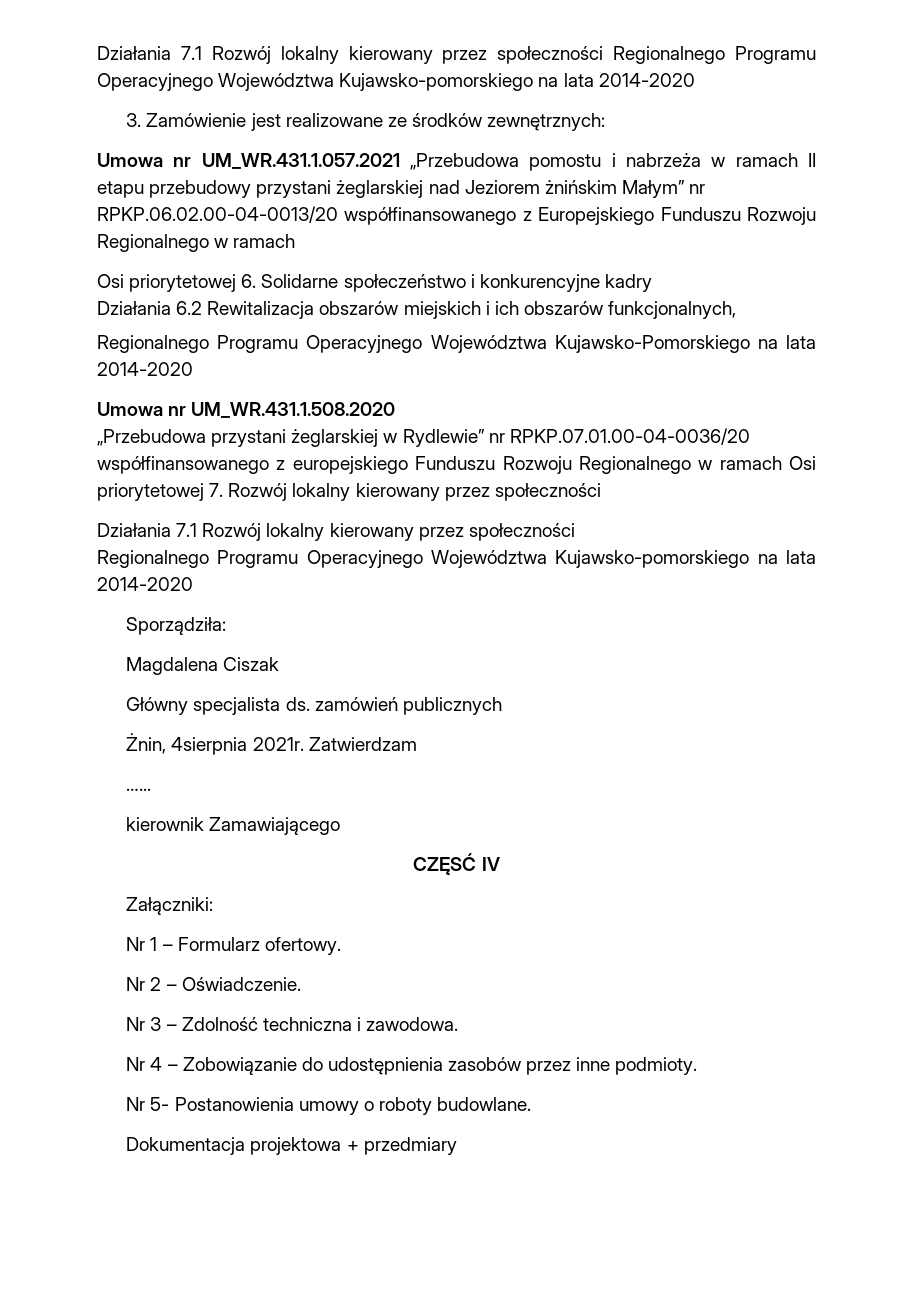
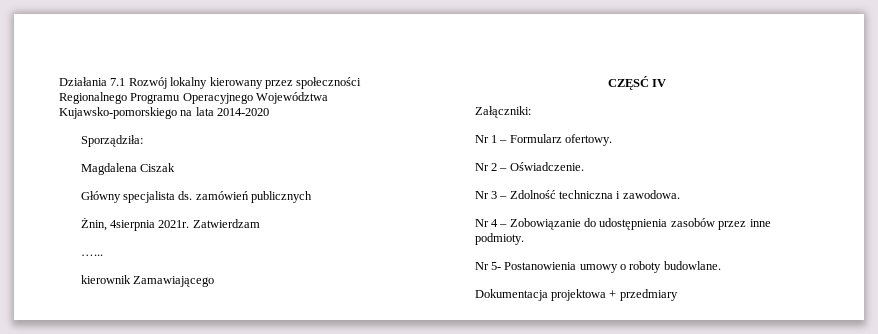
[126,113,606,131] [97,153,817,171] [97,180,706,198] [97,206,816,225] [97,234,296,252] [97,274,652,292] [97,301,737,319] [97,335,816,353] [97,362,193,376] [97,402,396,418] [97,428,750,447] [97,456,816,474] [97,483,601,501] [97,523,575,541] [97,550,816,568] [97,577,193,591] // 3. Zamówienie jest realizowane ze środków zewnętrznych: // Umowa nr UM_WR.431.1.057.2021 „Przebudowa pomostu i nabrzeża w ramach II etapu przebudowy przystani żeglarskiej nad Jeziorem żnińskim Małym” nr RPKP.06.02.00-04-0013/20 współfinansowanego z Europejskiego Funduszu Rozwoju Regionalnego w ramach // Osi priorytetowej 6. Solidarne społeczeństwo i konkurencyjne kadry // Działania 6.2 Rewitalizacja obszarów miejskich i ich obszarów funkcjonalnych, // Regionalnego Programu Operacyjnego Województwa Kujawsko-Pomorskiego na lata 2014-2020 // Umowa nr UM_WR.431.1.508.2020 // „Przebudowa przystani żeglarskiej w Rydlewie” nr RPKP.07.01.00-04-0036/20 współfinansowanego z europejskiego Funduszu Rozwoju Regionalnego w ramach Osi priorytetowej 7. Rozwój lokalny kierowany przez społeczności // Działania 7.1 Rozwój lokalny kierowany przez społeczności // Regionalnego Programu Operacyjnego Województwa Kujawsko-pomorskiego na lata 2014-2020 -> (270, 112) none

